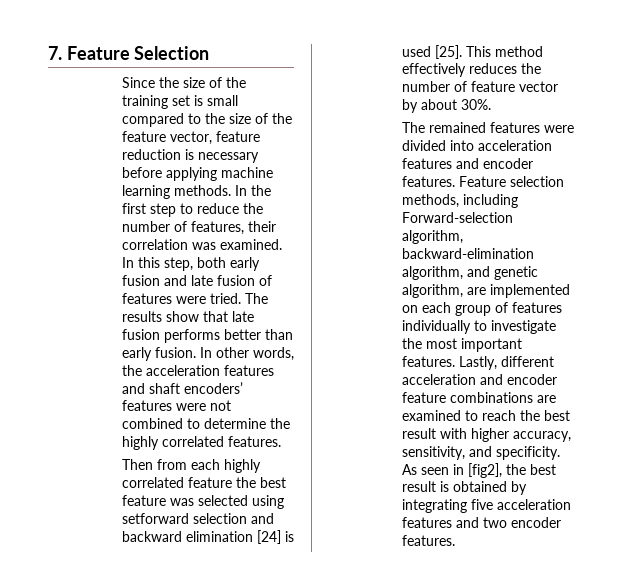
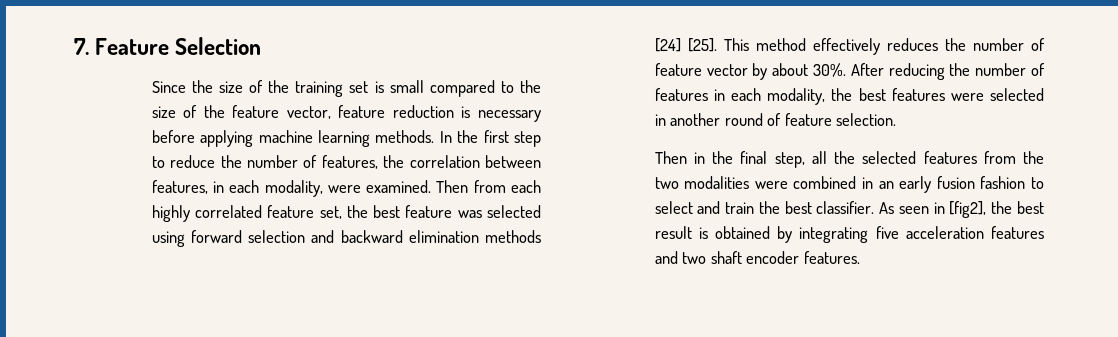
[247,221,276,232] [121,239,282,250] [121,257,260,271] [121,275,272,286] [121,293,268,304] [121,311,254,322] [121,329,293,343] [121,347,294,361] [121,365,274,376] [121,382,243,394] [121,400,231,411] [121,418,290,429] [121,436,281,450] their correlation was examined. In this step, both early fusion and late fusion of features were tried. The results show that late fusion performs better than early fusion. In other words, the acceleration features and shaft encoders’ features were not combined to determine the highly correlated features. // -> [383,155,541,168] [151,180,432,197] the correlation between features, in each modality, were examined.
(232, 482) none -> [319,206,342,219] set,
[121,513,189,524] setforward -> [190,230,242,243] forward
[256,530,294,544] [401,46,431,57] [24] is used -> [484,230,541,243] [654,38,681,52] methods [24]
[401,122,574,133] [401,140,552,151] [401,158,533,169] [401,176,564,187] [401,194,518,208] [401,212,513,223] [401,230,463,244] [401,248,534,259] [401,266,538,280] [401,284,570,298] [401,302,562,316] [401,320,556,334] [401,338,522,352] [401,356,554,370] [401,374,557,385] [401,392,556,403] [401,410,570,421] [401,428,571,442] [401,446,560,460] // The remained features were divided into acceleration features and encoder features. Feature selection methods, including Forward-selection algorithm, backward-elimination algorithm, and genetic algorithm, are implemented on each group of features individually to investigate the most important features. Lastly, different acceleration and encoder feature combinations are examined to reach the best result with higher accuracy, sensitivity, and specificity. -> [850,63,1045,80] [654,88,1044,105] [654,113,896,126] [654,151,1044,168] [654,176,1044,193] [654,201,875,214] After reducing the number of features in each modality, the best features were selected in another round of feature selection. // Then in the final step, all the selected features from the two modalities were combined in an early fusion fashion to select and train the best classifier.
(507, 522) none -> [710,251,742,264] shaft

